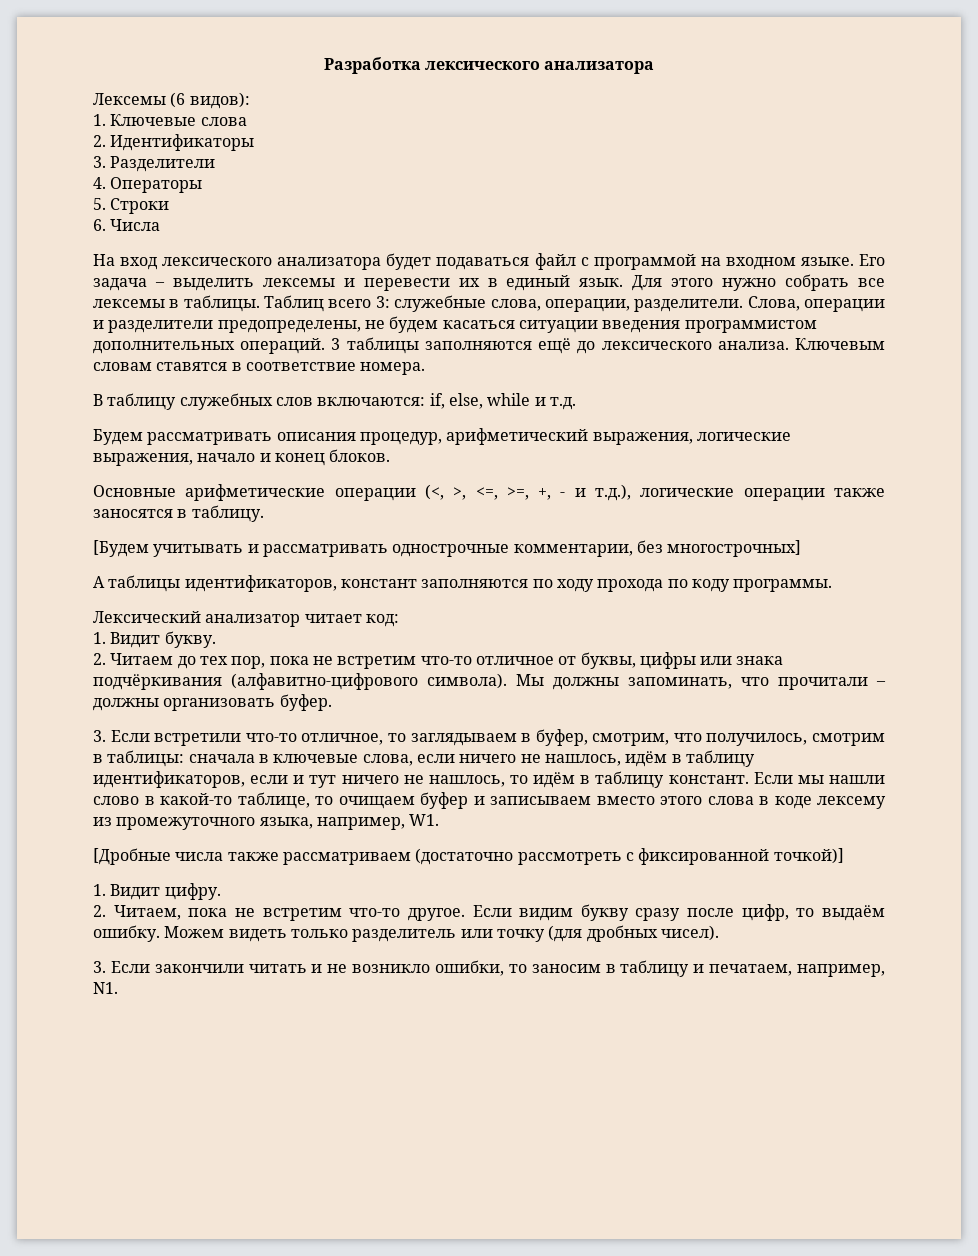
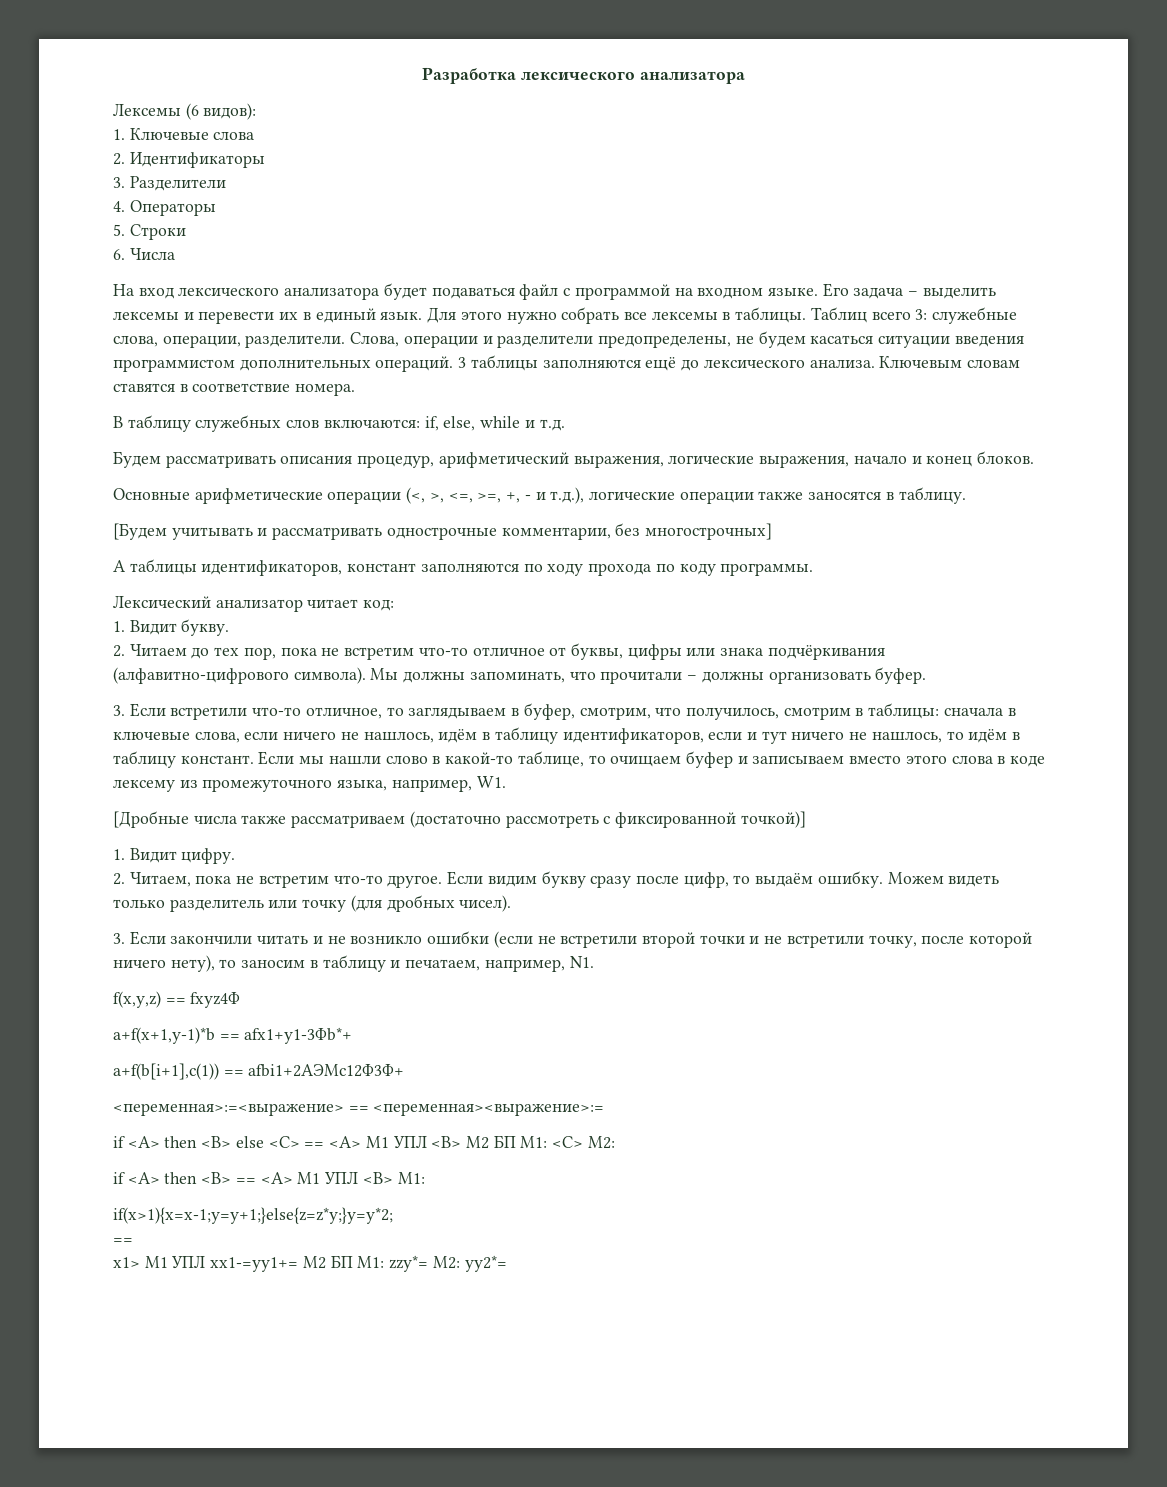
[435,960,505,976] ошибки, -> [427,931,1033,948] [113,955,215,972] ошибки (если не встретили второй точки и не встретили точку, после которой ничего нету),
(118, 988) none -> [113,991,241,1008] [113,1027,353,1044] [113,1063,405,1080] [113,1103,605,1116] [113,1135,615,1149] [113,1171,425,1185] [113,1207,393,1224] [113,1238,133,1244] [113,1255,507,1272] // f(x,y,z) == fxyz4Ф // a+f(x+1,y-1)*b == afx1+y1-3Фb*+ // a+f(b[i+1],c(1)) == afbi1+2АЭМc12Ф3Ф+ // <переменная>:=<выражение> == <переменная><выражение>:= // if <A> then <B> else <C> == <A> М1 УПЛ <B> М2 БП М1: <C> М2: // if <A> then <B> == <A> М1 УПЛ <B> М1: // if(x>1){x=x-1;y=y+1;}else{z=z*y;}y=y*2; // == // x1> М1 УПЛ xx1-=yy1+= М2 БП М1: zzy*= М2: yy2*=

